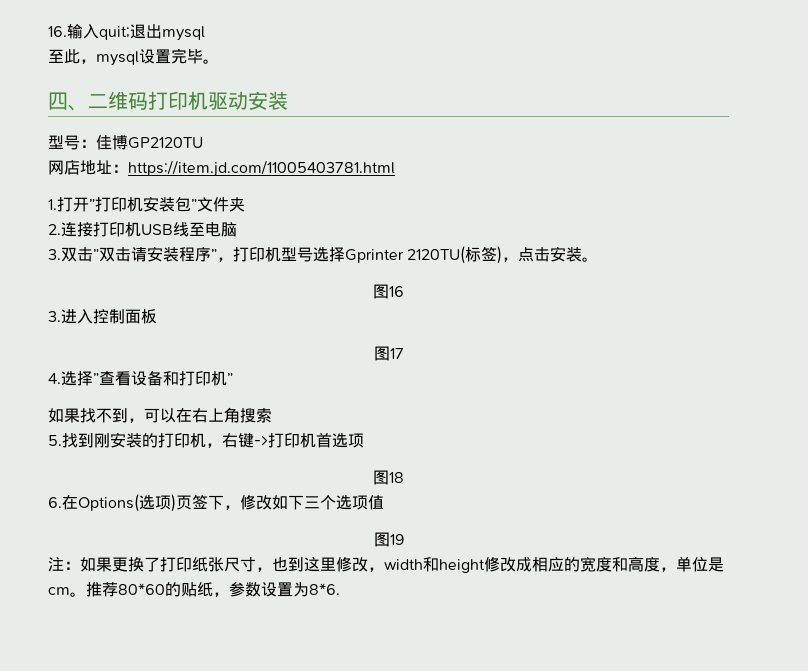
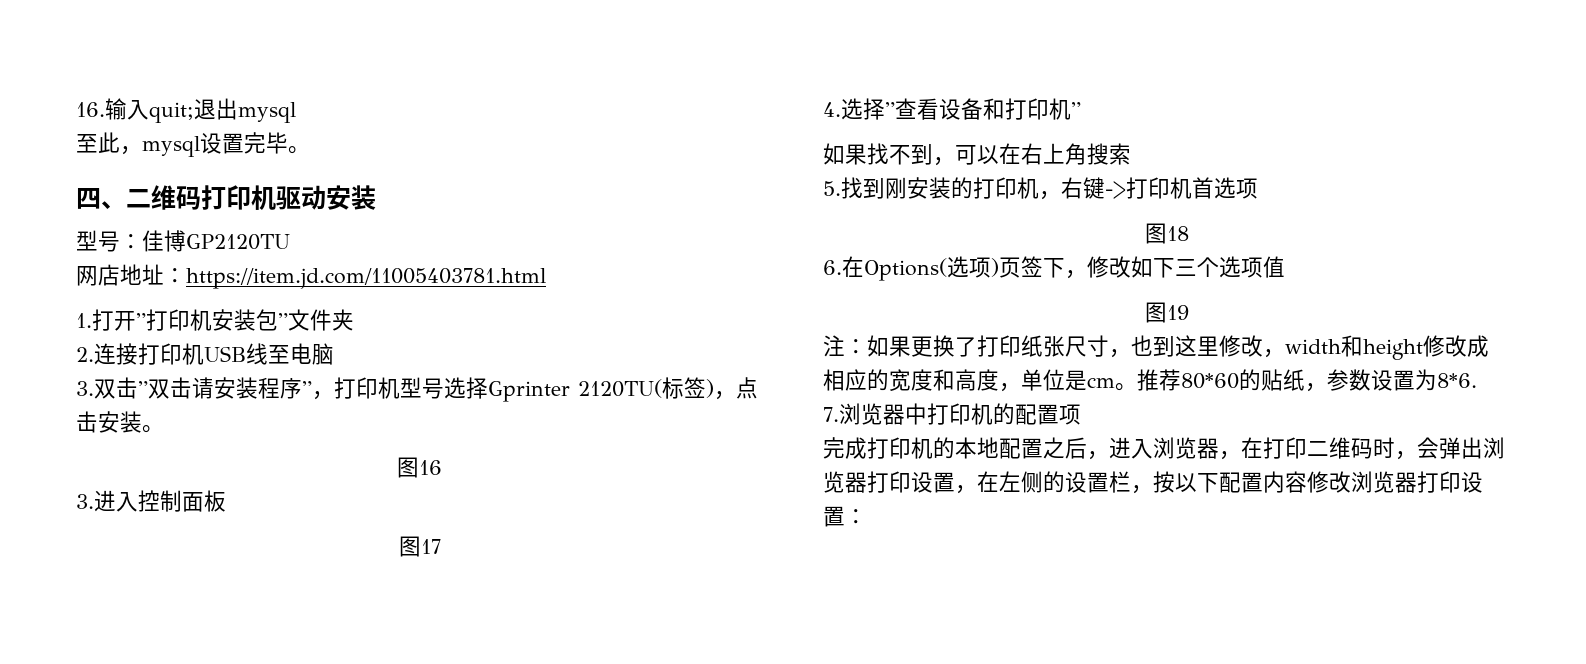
(340, 589) none -> [823,403,1081,425] [823,437,1505,460] [823,471,1483,494] [823,506,867,527] // 7.浏览器中打印机的配置项 // 完成打印机的本地配置之后，进入浏览器，在打印二维码时，会弹出浏览器打印设置，在左侧的设置栏，按以下配置内容修改浏览器打印设置：

